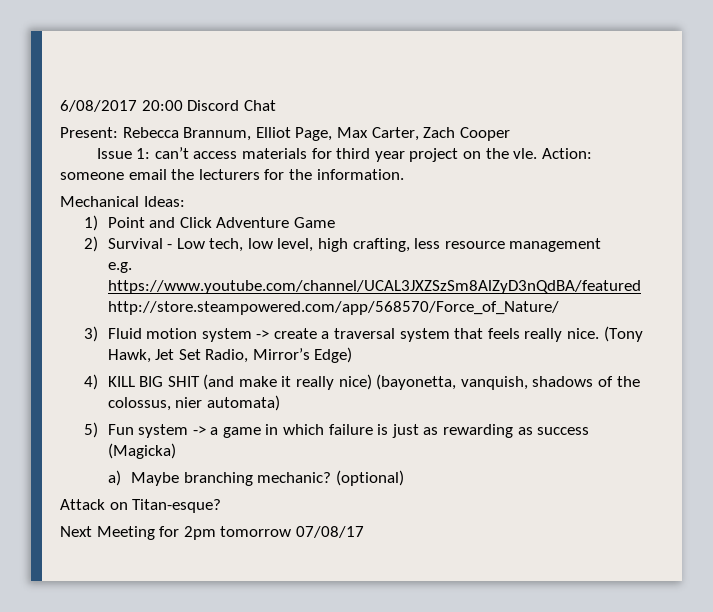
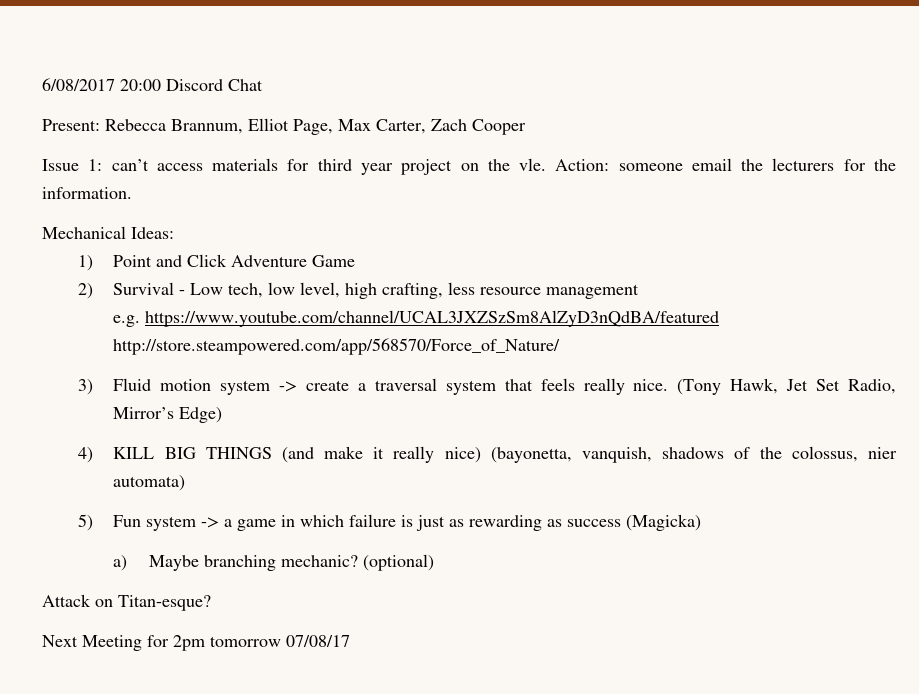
[167,376,200,387] SHIT -> [205,447,272,459] THINGS

